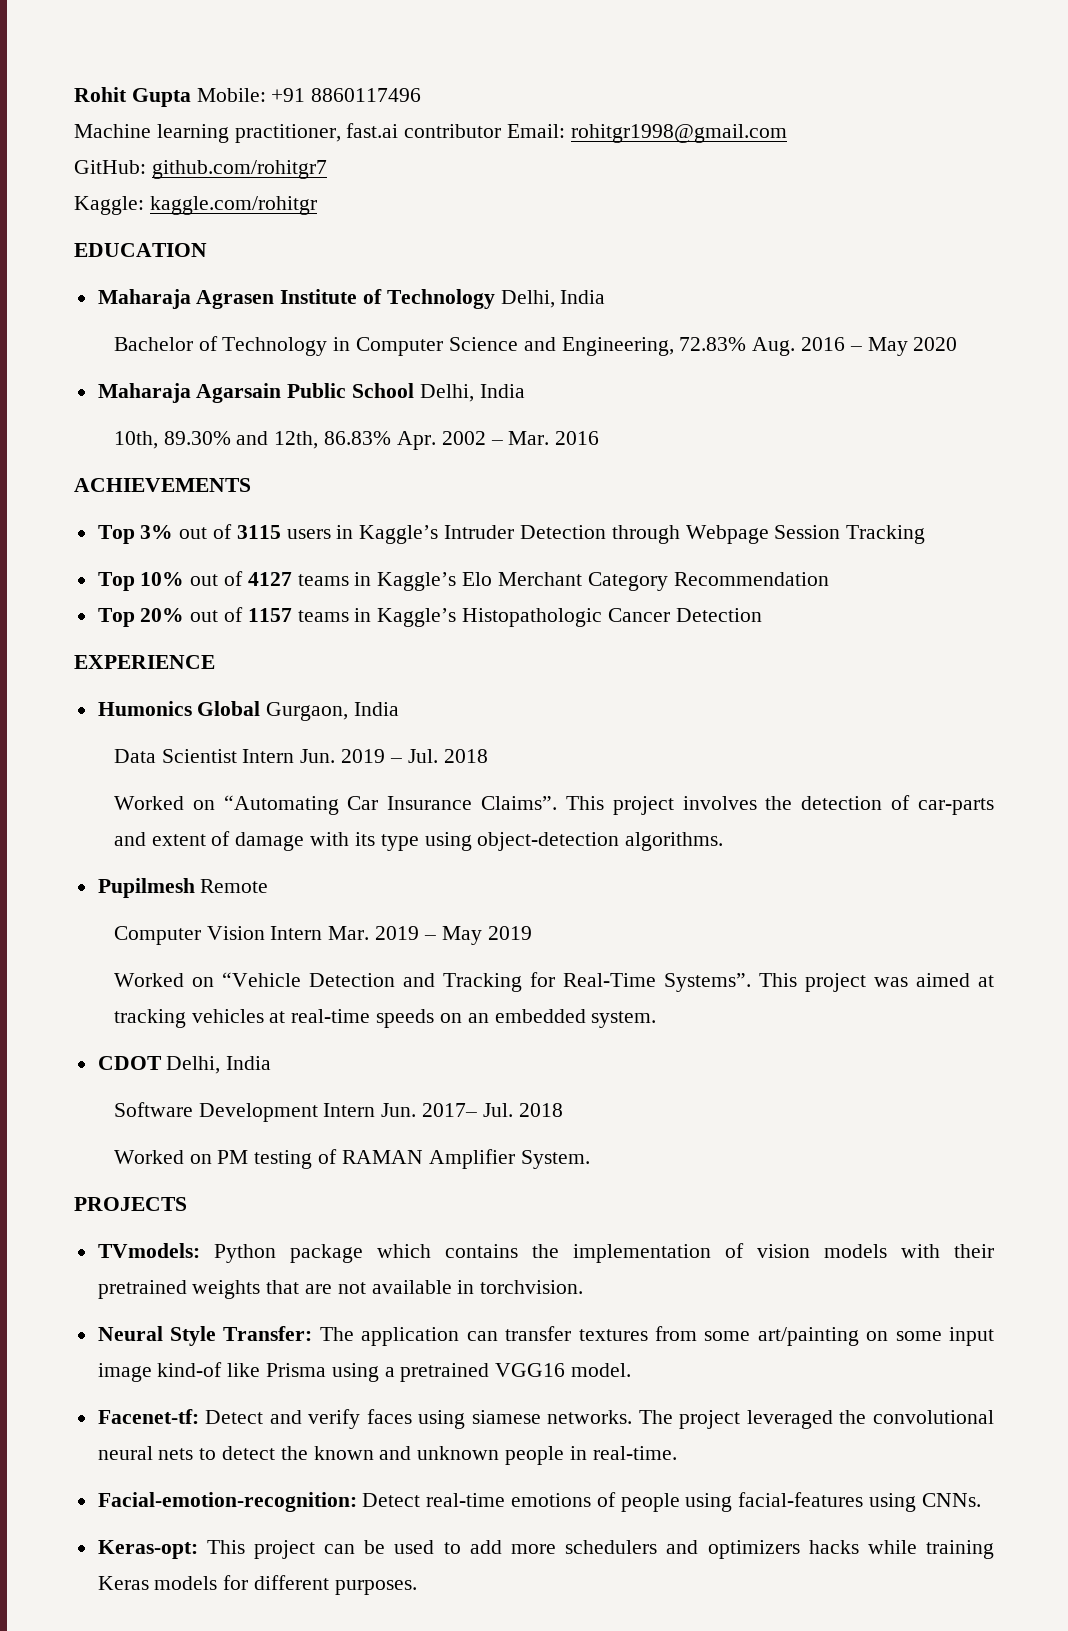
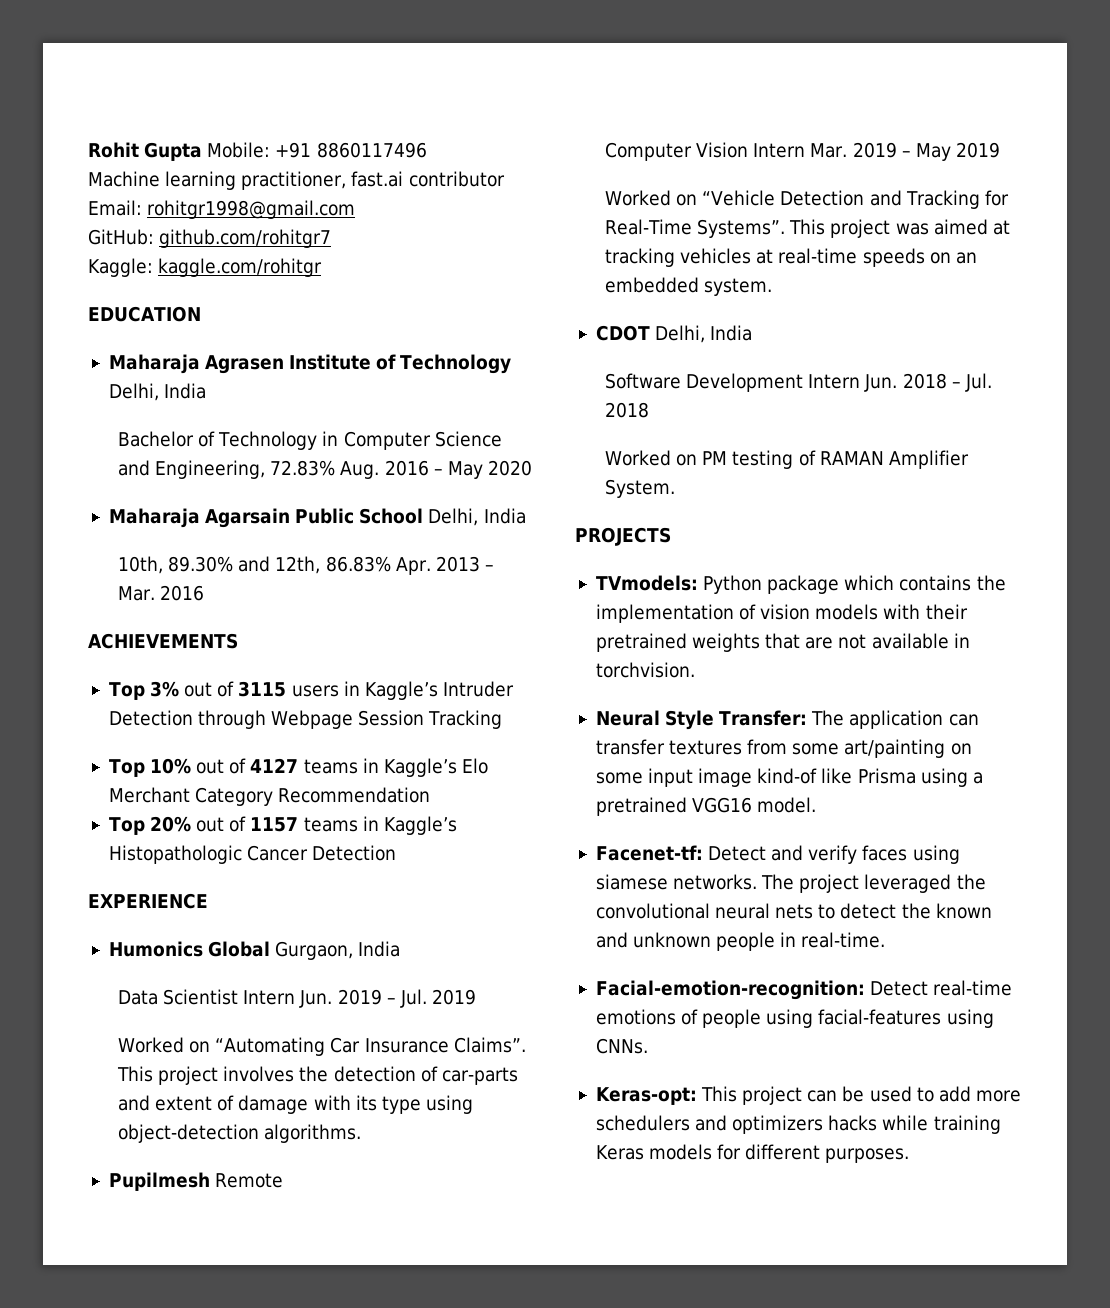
[441,431,486,445] 2002 -> [435,556,480,572] 2013
[443,749,488,763] 2018 -> [431,989,476,1005] 2019
[422,1103,478,1117] 2017– -> [902,373,961,389] 2018 –

